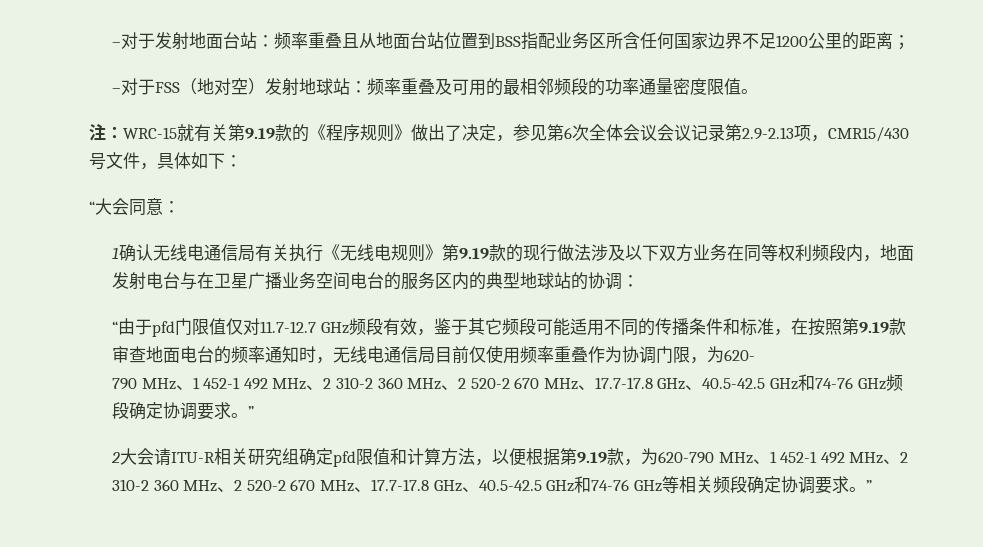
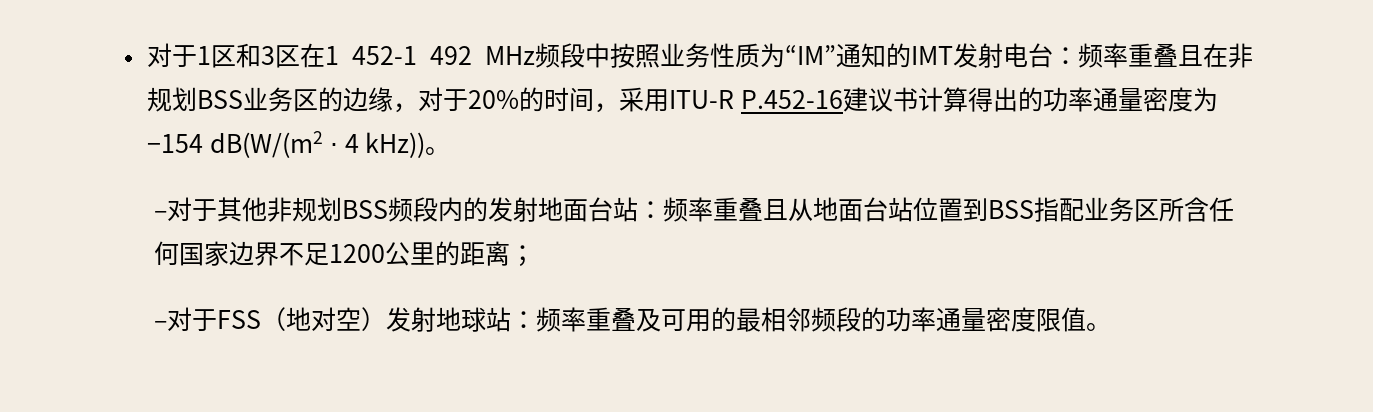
[111,32,155,49] –对于 -> [147,43,1253,68] [147,87,1219,113] [147,131,451,158] [153,197,488,222] 对于1区和3区在1 452-1 492 MHz频段中按照业务性质为“IM”通知的IMT发射电台：频率重叠且在非规划BSS业务区的边缘，对于20%的时间，采用ITU-R P.452-16建议书计算得出的功率通量密度为−154 dB(W/(m2 ⋅ 4 kHz))。 // –对于其他非规划BSS频段内的
[89,124,909,142] [89,152,242,170] [89,198,180,216] [111,244,914,262] [111,272,639,290] [111,318,906,337] [111,345,755,364] [111,374,903,391] [111,402,254,420] [110,448,909,467] [111,476,872,494] // 注：WRC-15就有关第9.19款的《程序规则》做出了决定，参见第6次全体会议会议记录第2.9-2.13项，CMR15/430号文件，具体如下： // “大会同意： // 1确认无线电通信局有关执行《无线电规则》第9.19款的现行做法涉及以下双方业务在同等权利频段内，地面发射电台与在卫星广播业务空间电台的服务区内的典型地球站的协调： // “由于pfd门限值仅对11.7-12.7 GHz频段有效，鉴于其它频段可能适用不同的传播条件和标准，在按照第9.19款审查地面电台的频率通知时，无线电通信局目前仅使用频率重叠作为协调门限，为620- // 790 MHz、1 452-1 492 MHz、2 310-2 360 MHz、2 520-2 670 MHz、17.7-17.8 GHz、40.5-42.5 GHz和74-76 GHz频段确定协调要求。” // 2大会请ITU-R相关研究组确定pfd限值和计算方法，以便根据第9.19款，为620-790 MHz、1 452-1 492 MHz、2 310-2 360 MHz、2 520-2 670 MHz、17.7-17.8 GHz、40.5-42.5 GHz和74-76 GHz等相关频段确定协调要求。” -> (1111, 327) none

